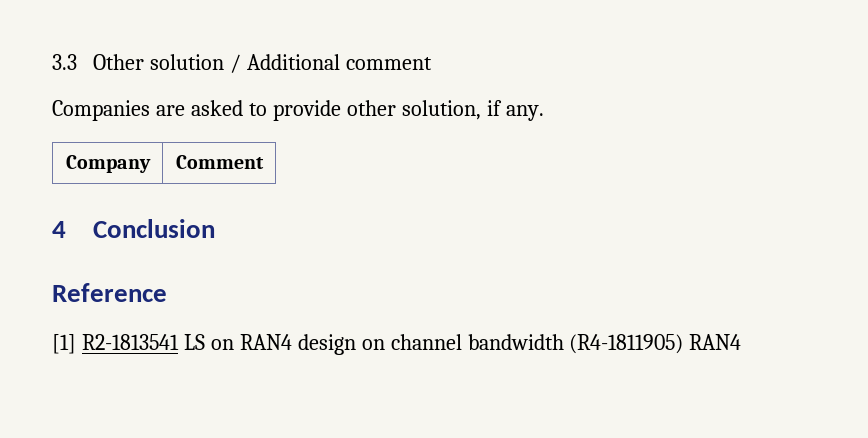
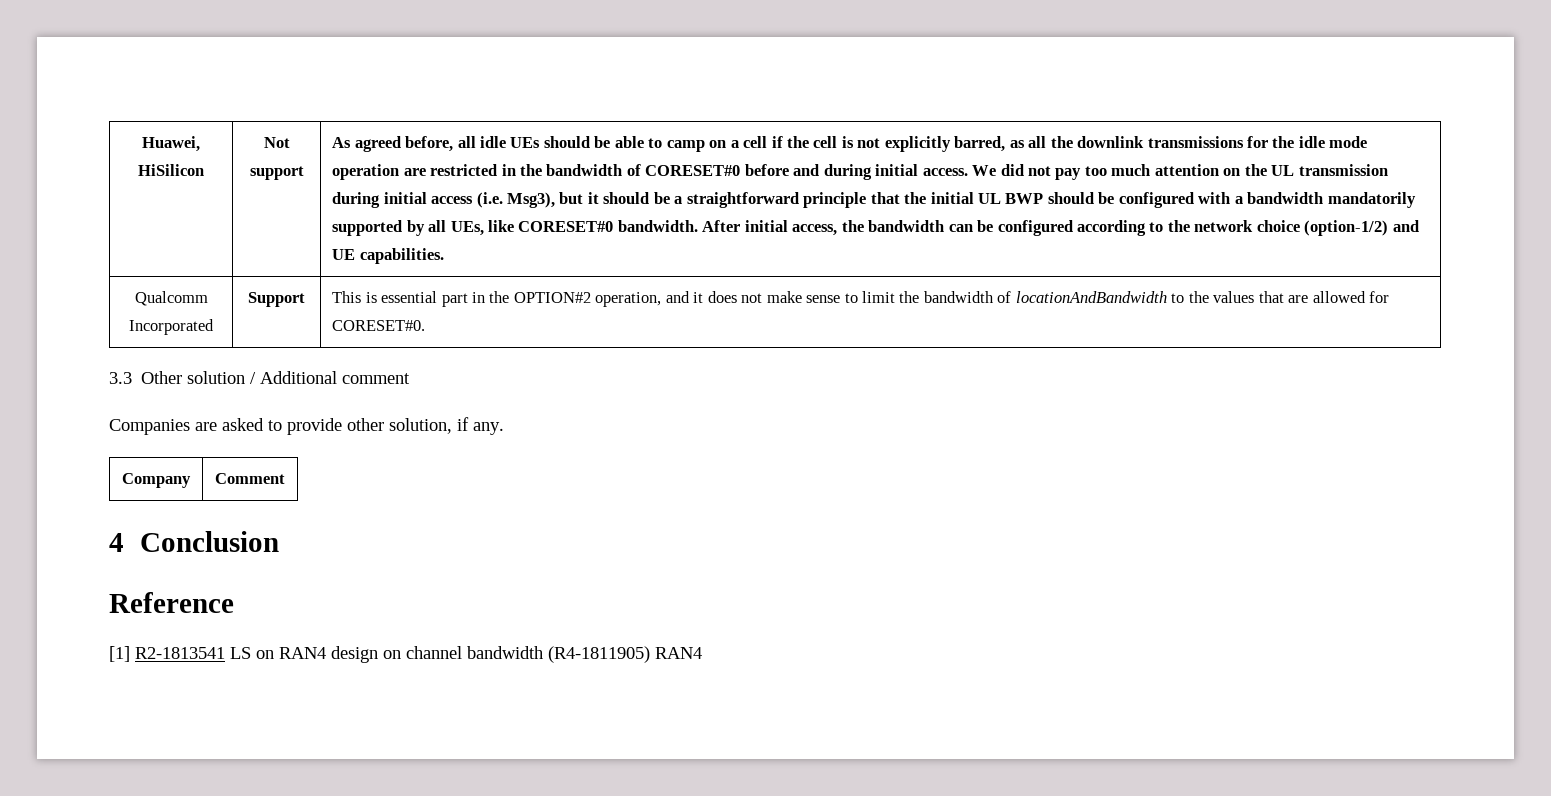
(52, 62) none -> [142,136,200,152] [138,164,204,176] [263,137,290,148] [249,166,304,180] [332,136,1368,152] [332,164,1388,180] [332,192,1416,208] [332,220,1419,236] [332,248,444,264] [134,291,208,306] [129,319,214,335] [248,292,305,307] [332,291,1389,307] [332,320,426,331] Huawei, HiSilicon | Not support | As agreed before, all idle UEs should be able to camp on a cell if the cell is not explicitly barred, as all the downlink transmissions for the idle mode operation are restricted in the bandwidth of CORESET#0 before and during initial access. We did not pay too much attention on the UL transmission during initial access (i.e. Msg3), but it should be a straightforward principle that the initial UL BWP should be configured with a bandwidth mandatorily supported by all UEs, like CORESET#0 bandwidth. After initial access, the bandwidth can be configured according to the network choice (option-1/2) and UE capabilities. // Qualcomm Incorporated | Support | This is essential part in the OPTION#2 operation, and it does not make sense to limit the bandwidth of locationAndBandwidth to the values that are allowed for CORESET#0. //

